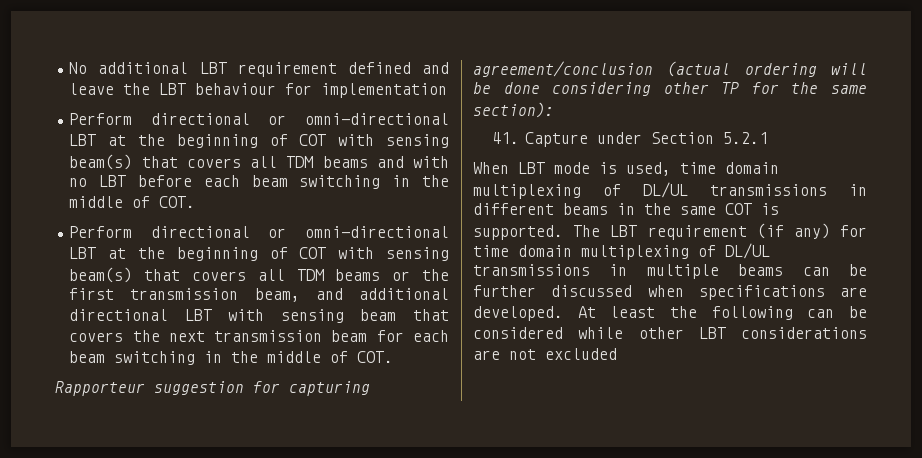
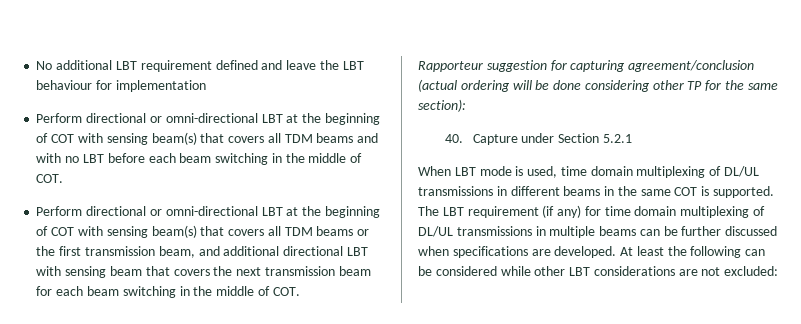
[491,132,519,144] 41. -> [445,134,464,143] 40.
[545,348,617,360] excluded -> [724,266,779,276] excluded:

